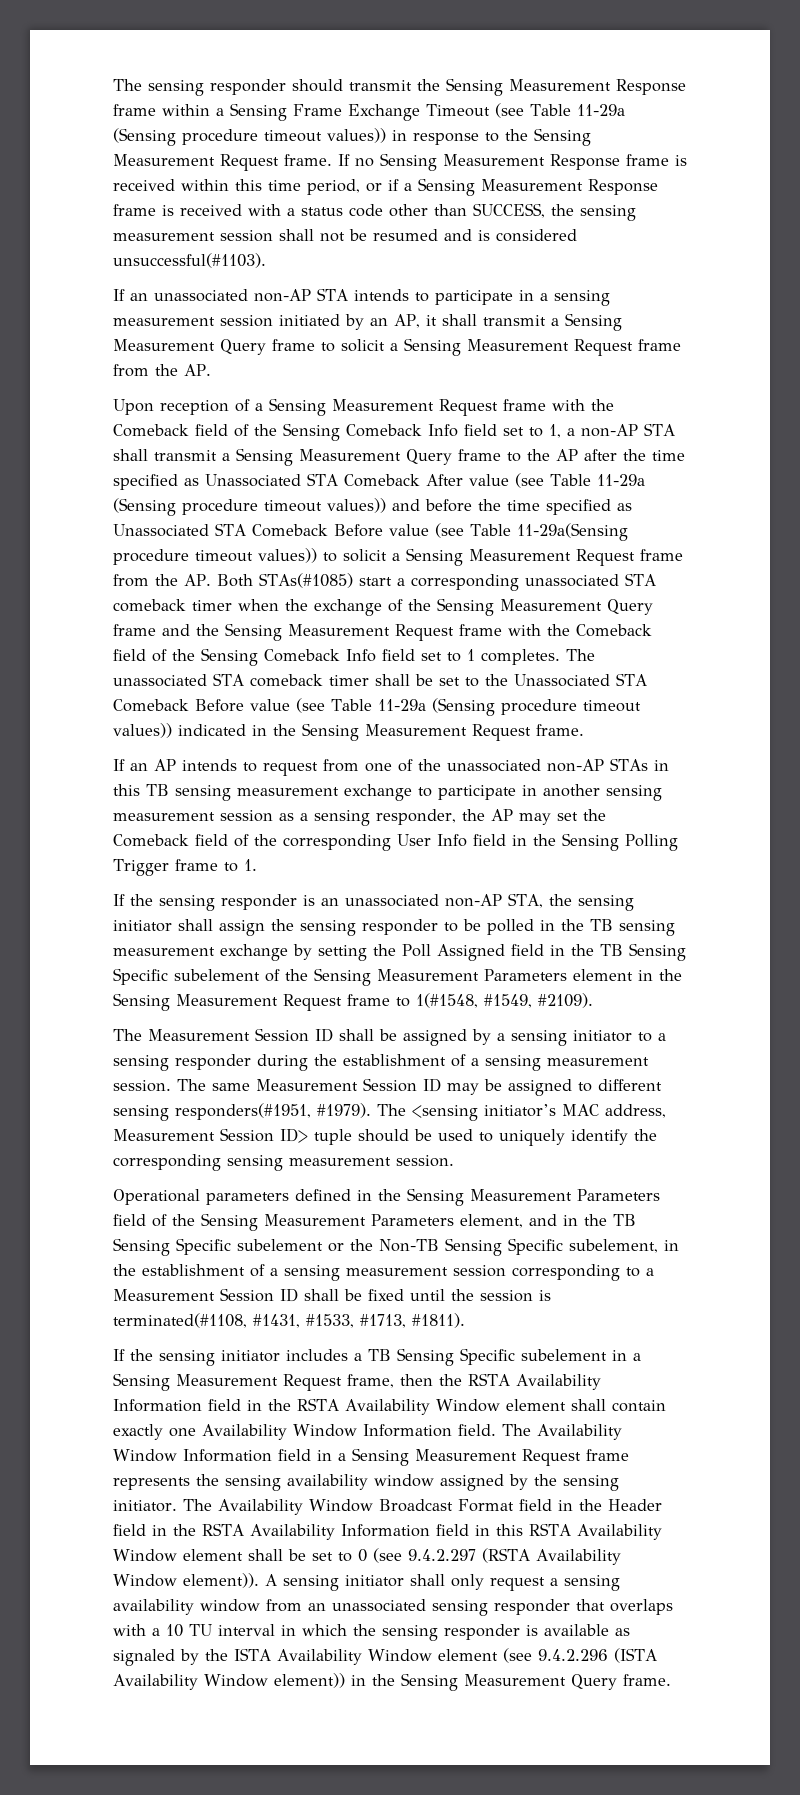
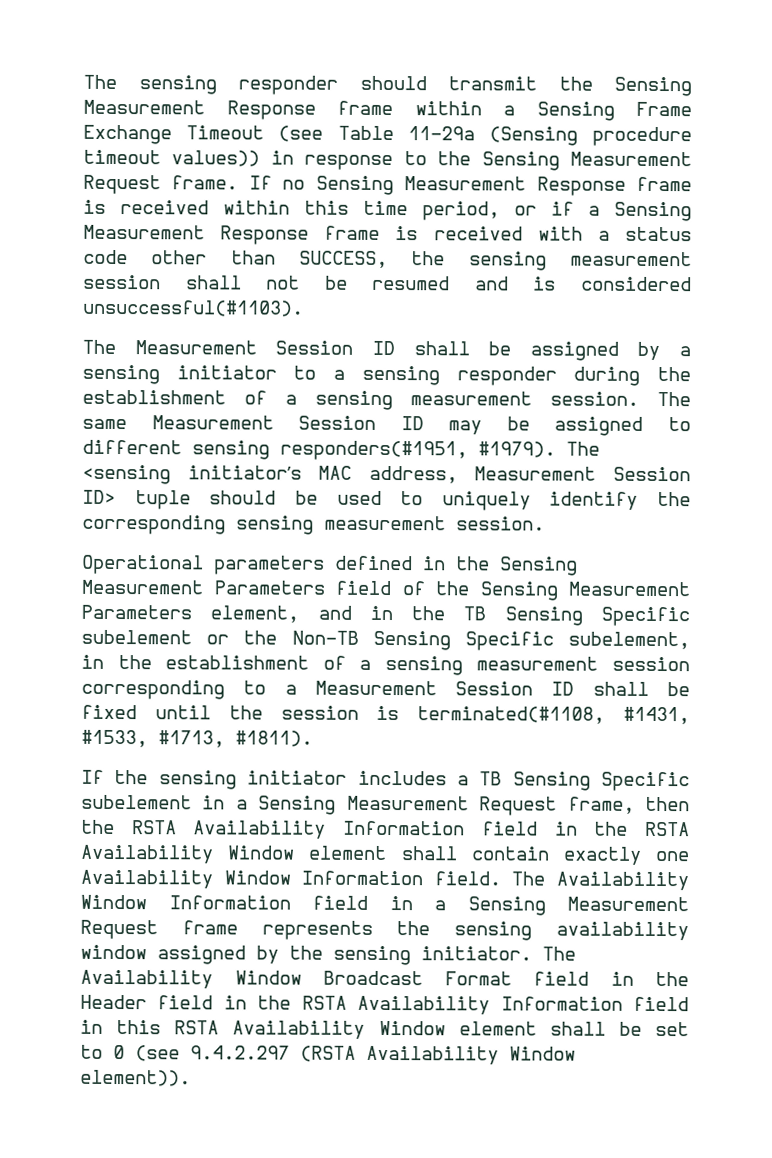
[113,288,610,306] [113,313,622,331] [113,338,681,356] [113,364,211,377] [113,398,614,416] [113,423,675,441] [113,448,685,466] [113,473,645,490] [113,498,632,516] [113,523,628,541] [113,548,683,566] [113,573,656,591] [113,598,653,616] [113,623,652,641] [113,648,595,666] [113,673,647,687] [113,698,641,716] [113,723,584,741] [113,758,669,776] [113,784,662,801] [113,809,606,826] [113,833,678,851] [113,859,257,876] [113,893,634,911] [113,919,675,936] [113,943,686,961] [113,968,682,986] [113,993,593,1011] // If an unassociated non-AP STA intends to participate in a sensing measurement session initiated by an AP, it shall transmit a Sensing Measurement Query frame to solicit a Sensing Measurement Request frame from the AP. // Upon reception of a Sensing Measurement Request frame with the Comeback field of the Sensing Comeback Info field set to 1, a non-AP STA shall transmit a Sensing Measurement Query frame to the AP after the time specified as Unassociated STA Comeback After value (see Table 11-29a (Sensing procedure timeout values)) and before the time specified as Unassociated STA Comeback Before value (see Table 11-29a(Sensing procedure timeout values)) to solicit a Sensing Measurement Request frame from the AP. Both STAs(#1085) start a corresponding unassociated STA comeback timer when the exchange of the Sensing Measurement Query frame and the Sensing Measurement Request frame with the Comeback field of the Sensing Comeback Info field set to 1 completes. The unassociated STA comeback timer shall be set to the Unassociated STA Comeback Before value (see Table 11-29a (Sensing procedure timeout values)) indicated in the Sensing Measurement Request frame. // If an AP intends to request from one of the unassociated non-AP STAs in this TB sensing measurement exchange to participate in another sensing measurement session as a sensing responder, the AP may set the Comeback field of the corresponding User Info field in the Sensing Polling Trigger frame to 1. // If the sensing responder is an unassociated non-AP STA, the sensing initiator shall assign the sensing responder to be polled in the TB sensing measurement exchange by setting the Poll Assigned field in the TB Sensing Specific subelement of the Sensing Measurement Parameters element in the Sensing Measurement Request frame to 1(#1548, #1549, #2109). -> (304, 308) none
[265,1574,620,1591] [113,1599,673,1616] [113,1624,630,1641] [113,1648,657,1666] [113,1673,671,1691] A sensing initiator shall only request a sensing availability window from an unassociated sensing responder that overlaps with a 10 TU interval in which the sensing responder is available as signaled by the ISTA Availability Window element (see 9.4.2.296 (ISTA Availability Window element)) in the Sensing Measurement Query frame. -> (191, 1078) none

